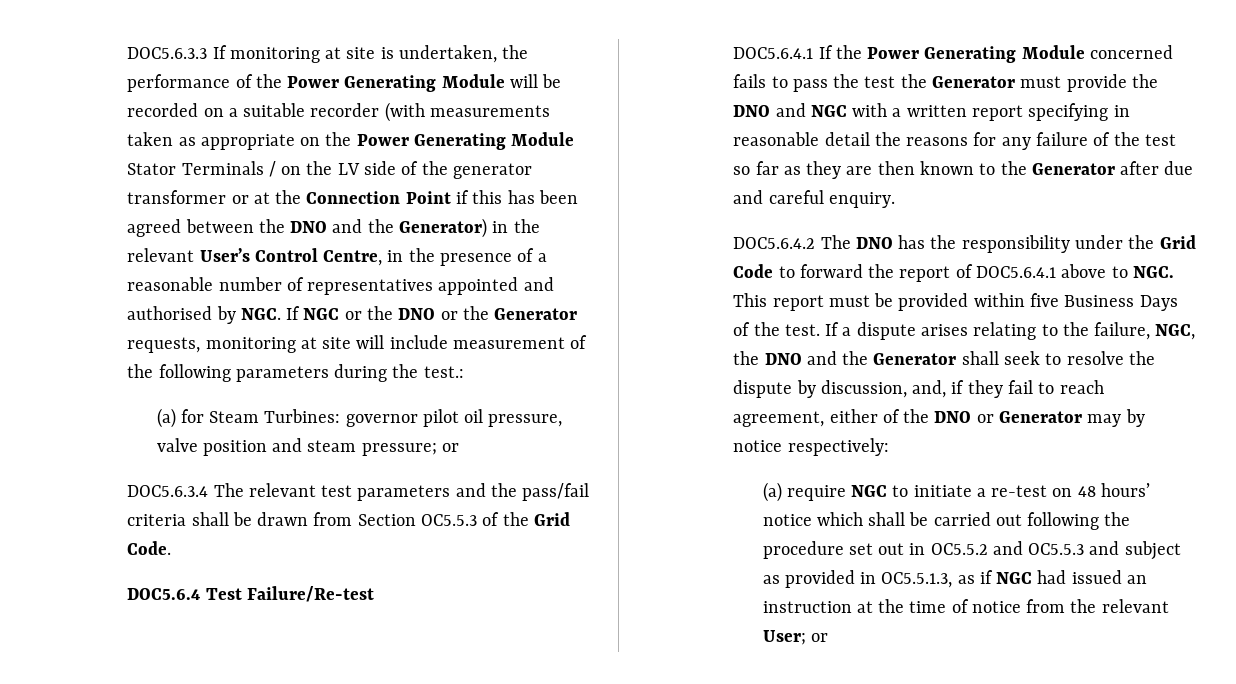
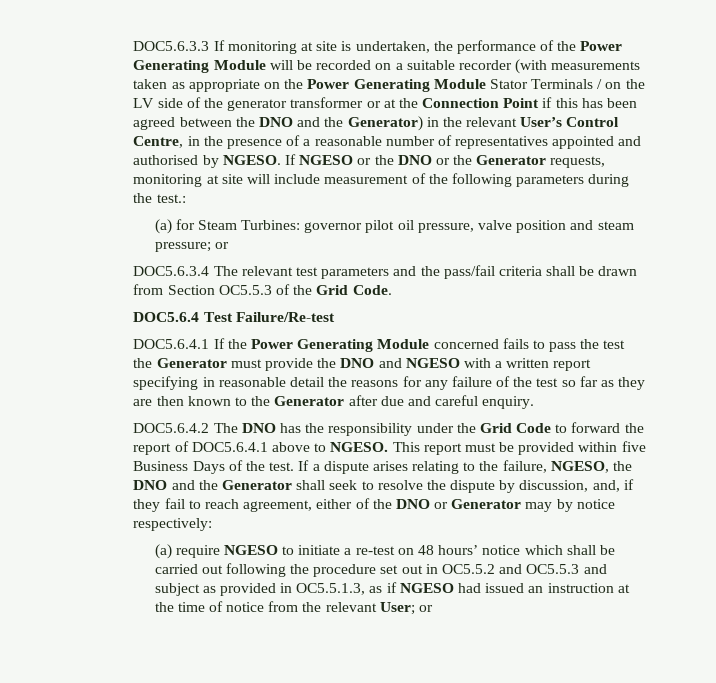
[240,306,340,320] NGC. If NGC -> [222,154,354,165] NGESO. If NGESO
[810,105,847,117] NGC -> [405,358,460,368] NGESO
[1132,266,1174,278] NGC. -> [330,442,389,452] NGESO.
[1155,324,1196,340] NGC, -> [550,461,609,473] NGESO,
[851,485,888,497] NGC -> [223,545,278,555] NGESO
[996,572,1033,584] NGC -> [399,583,454,593] NGESO

